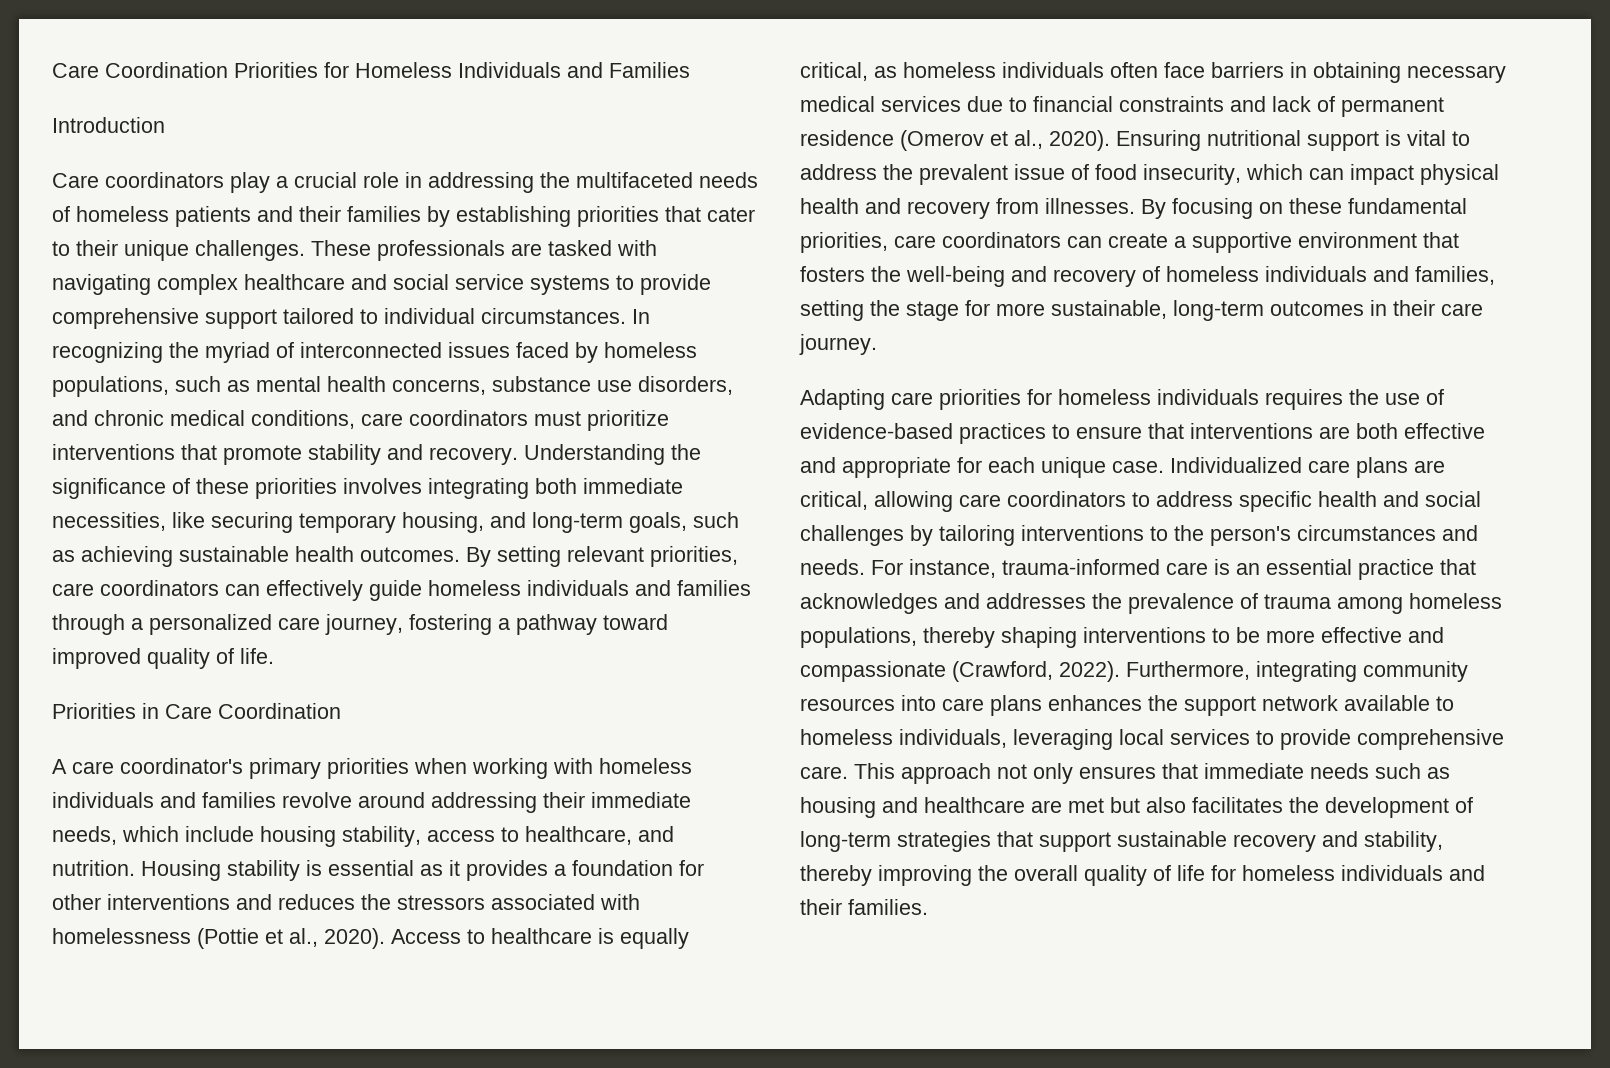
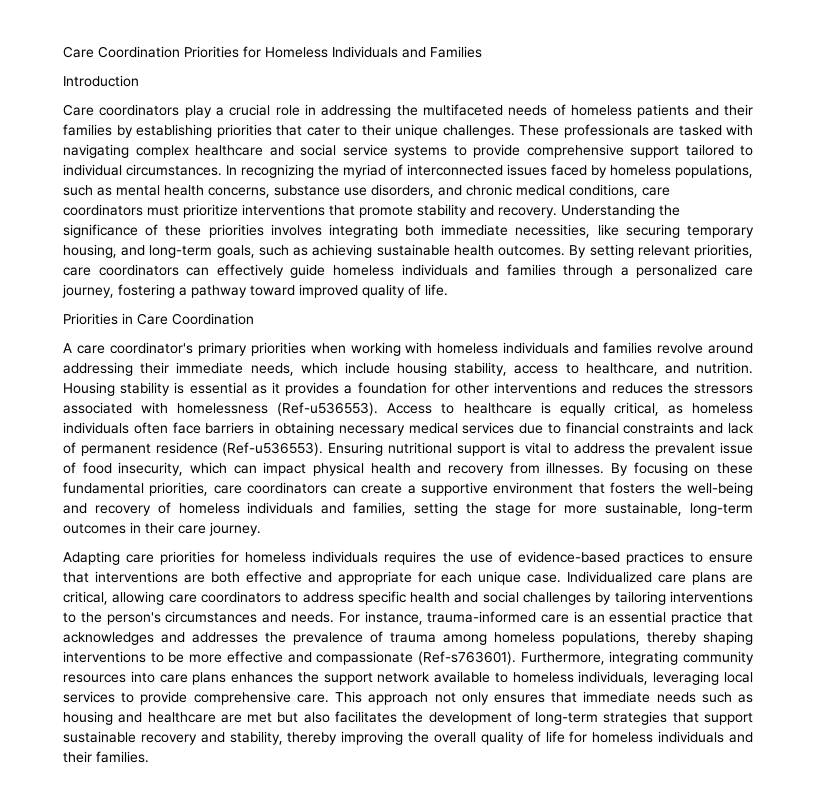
[197,928,385,949] (Pottie et al., 2020). -> [277,402,379,416] (Ref-u536553).
[900,130,1110,151] (Omerov et al., 2020). -> [222,442,324,456] (Ref-u536553).
[952,661,1120,682] (Crawford, 2022). -> [417,651,516,665] (Ref-s763601).

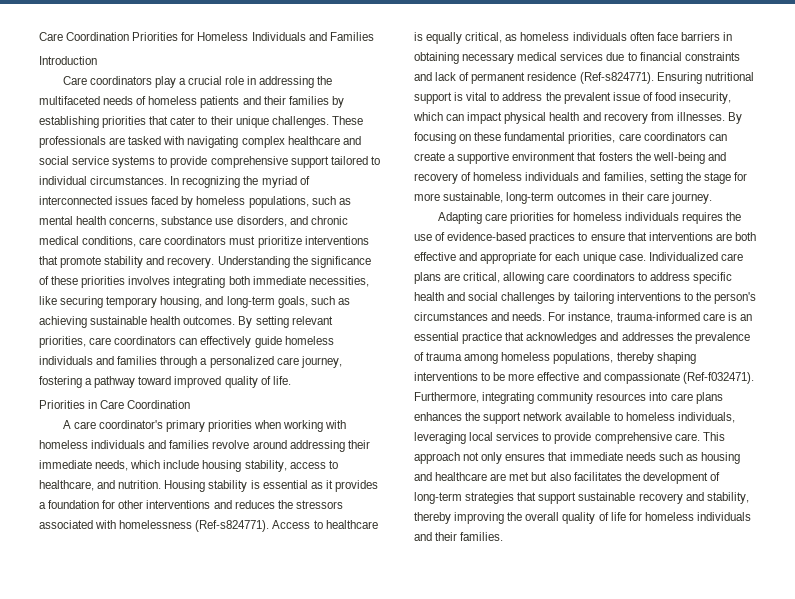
[277,402,379,416] (Ref-u536553). -> [195,520,270,532] (Ref-s824771).
[222,442,324,456] (Ref-u536553). -> [579,72,654,84] (Ref-s824771).
[417,651,516,665] (Ref-s763601). -> [682,372,754,384] (Ref-f032471).

